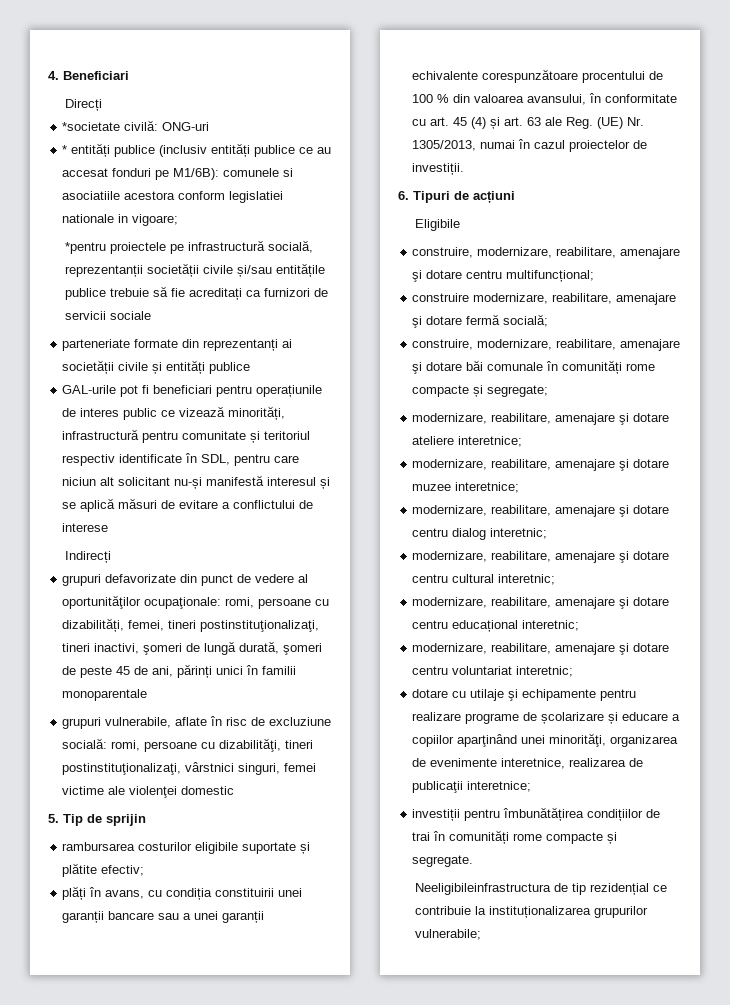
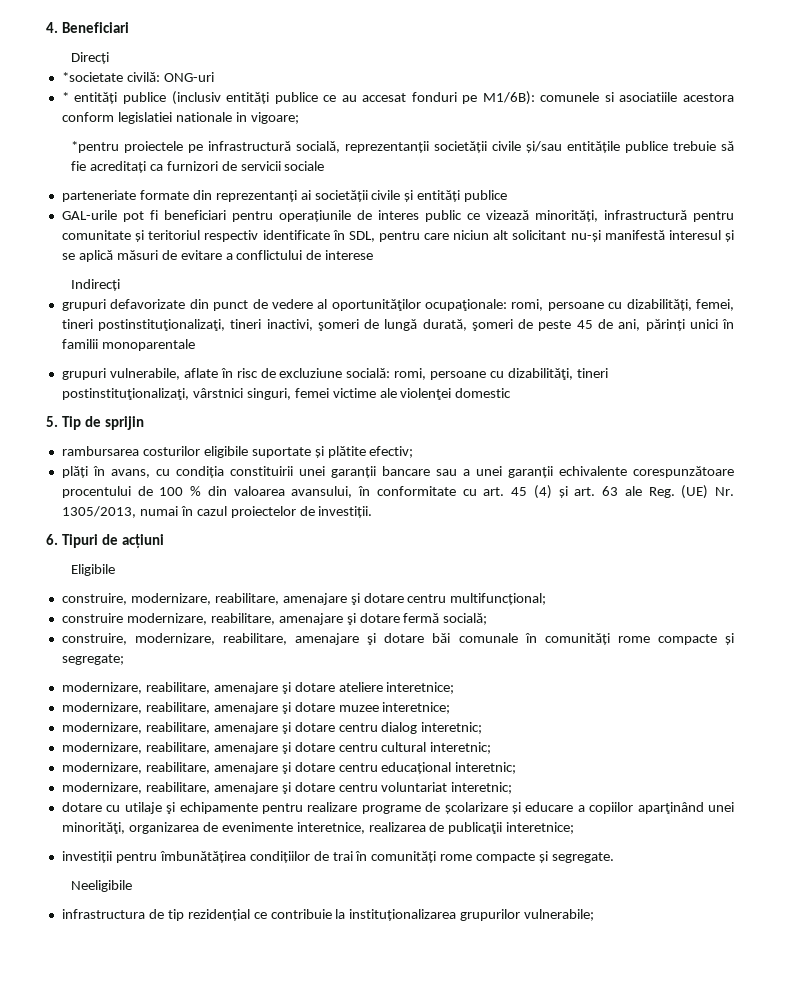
[414,883,551,895] Neeligibileinfrastructura -> [70,880,132,892] [61,909,145,919] Neeligibile // infrastructura

